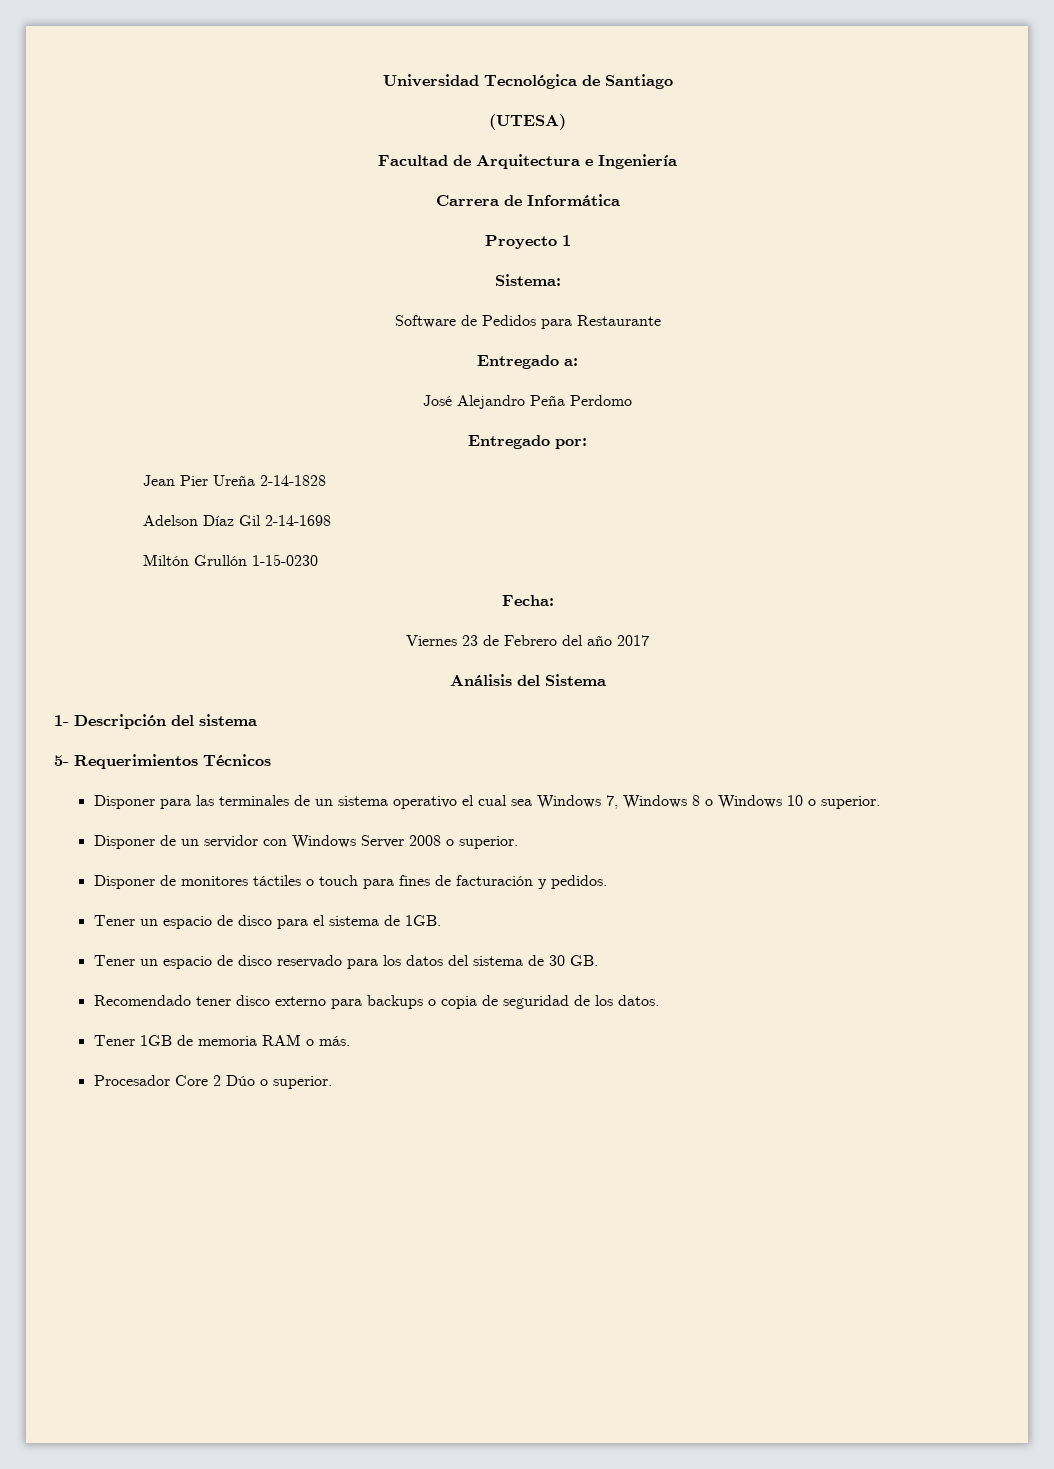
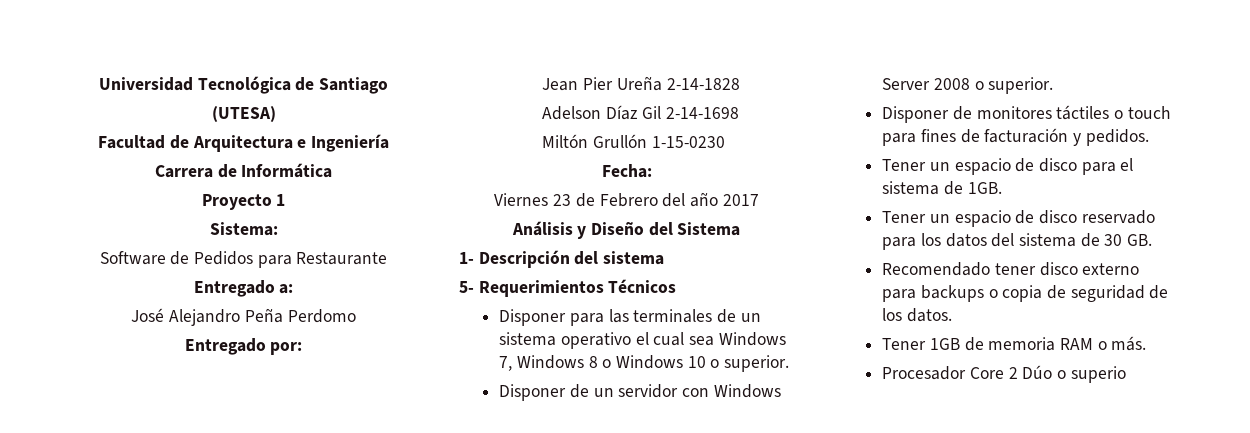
(512, 680) none -> [577,222,644,239] y Diseño
[272,1076,332,1089] superior. -> [1070,366,1126,383] superio

